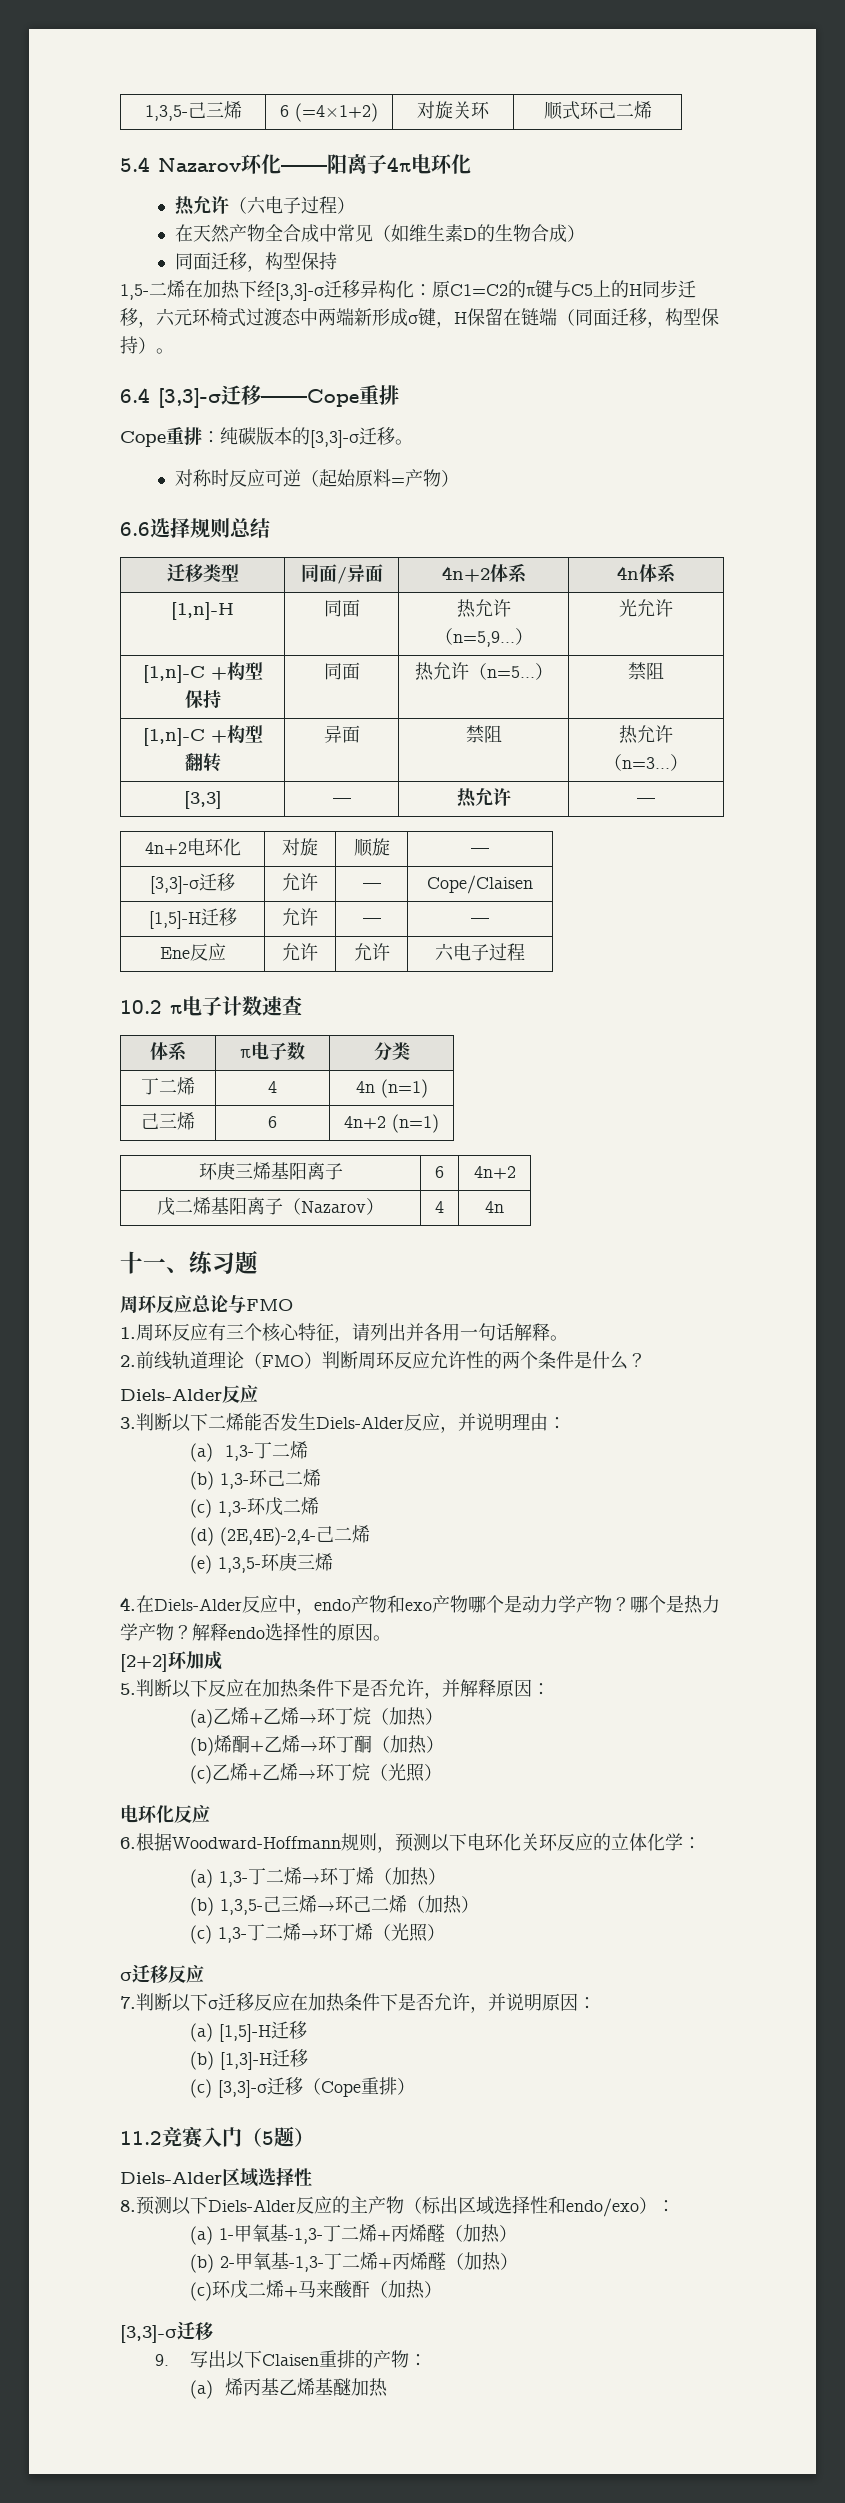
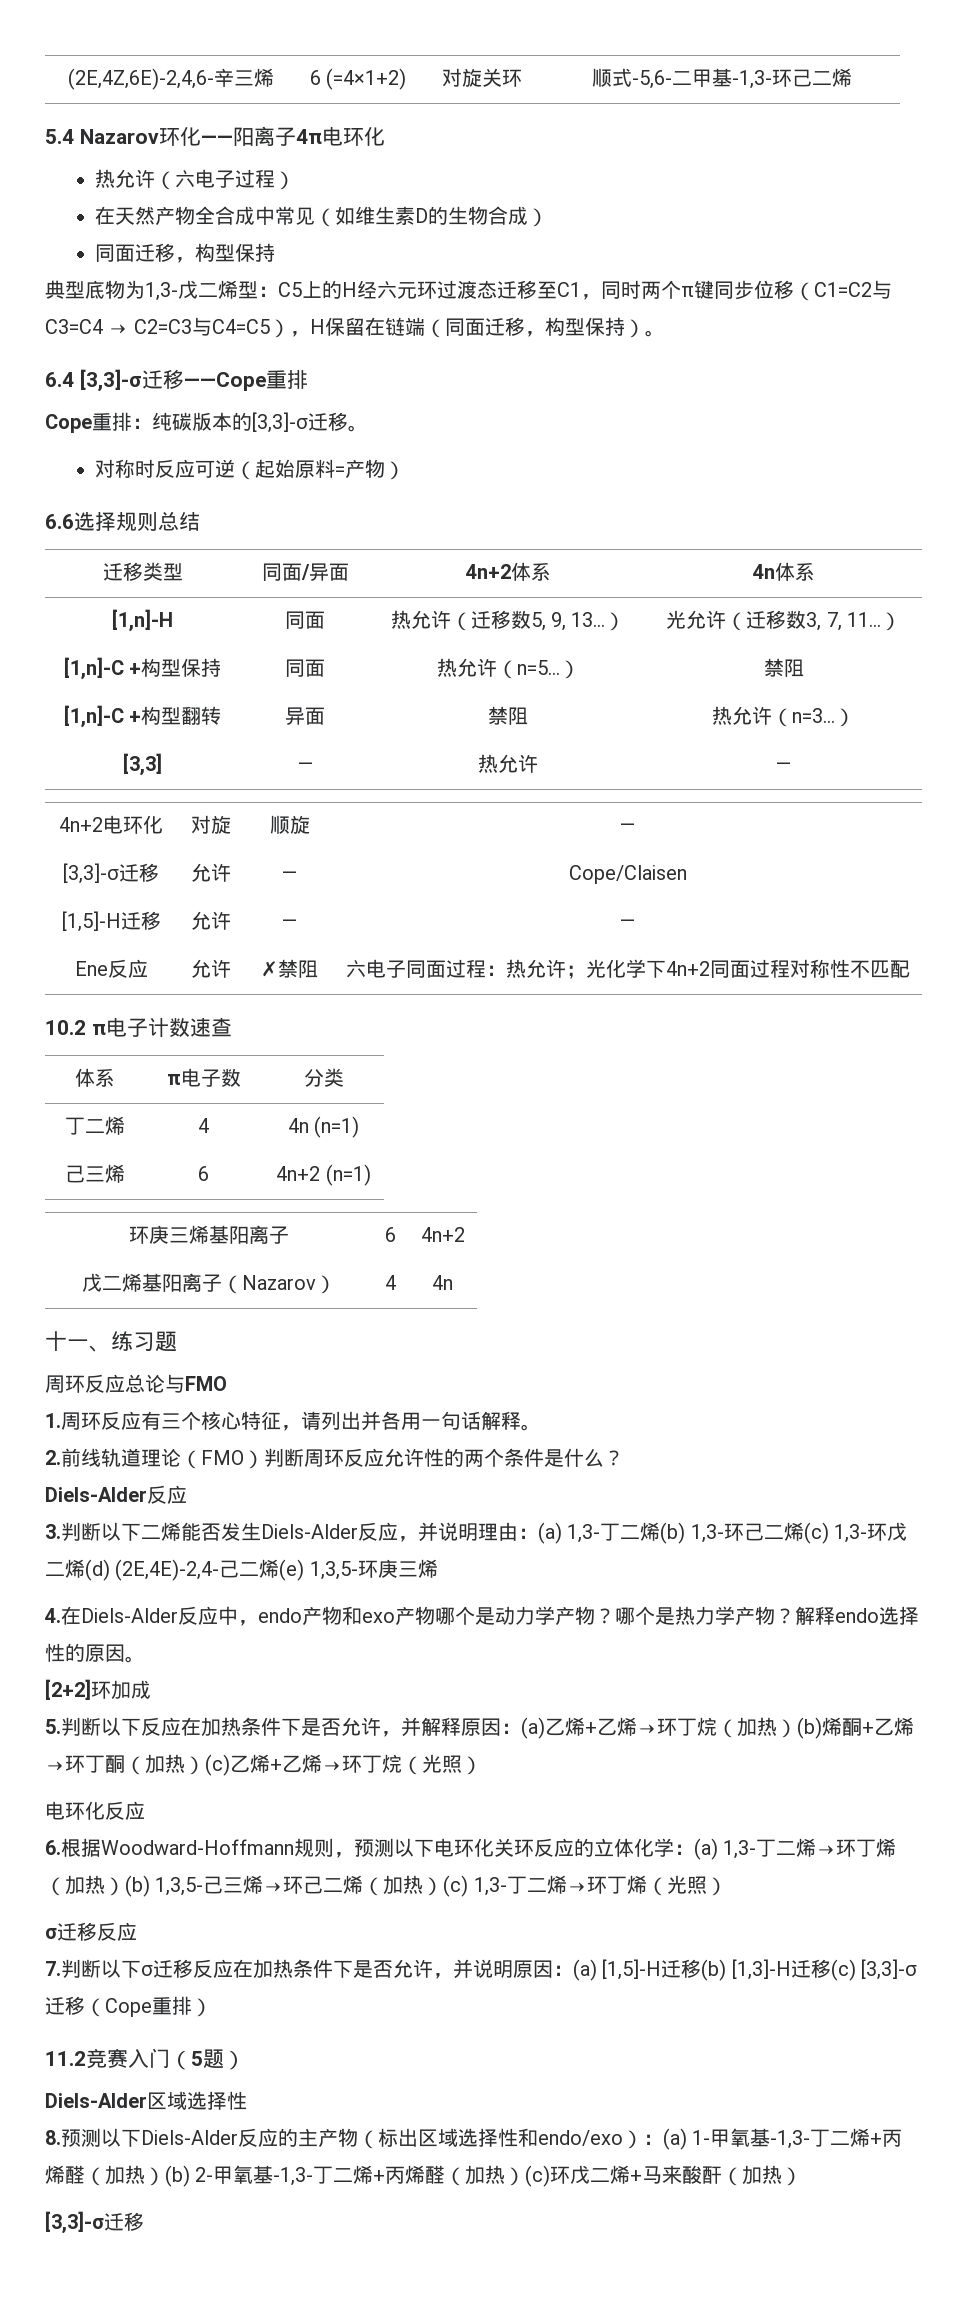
[144,102,206,121] 1,3,5-己 -> [68,68,234,90] (2E,4Z,6E)-2,4,6-辛
(580, 110) none -> [632,68,772,89] -5,6-二甲基-1,3-
[120,280,696,301] [120,308,436,328] 1,5-二烯在加热下经[3,3]-σ迁移异构化：原C1=C2的π键与C5上的H同步迁移，六元环椅式过渡态中两端新形成σ键 -> [45,280,892,301] [45,317,290,338] 典型底物为1,3-戊二烯型：C5上的H经六元环过渡态迁移至C1，同时两个π键同步位移（C1=C2与C3=C4 → C2=C3与C4=C5）
[452,628,533,647] [619,599,673,617] n=5,9…） | 光允许 -> [470,610,626,631] [666,610,901,631] 迁移数5, 9, 13…） | 光允许（迁移数3, 7, 11…）
[353,943,390,961] [435,943,525,961] 允许 | 六电子过程 -> [261,959,318,978] [345,959,910,979] ✗禁阻 | 六电子同面过程：热允许；光化学下4n+2同面过程对称性不匹配
[189,1441,308,1462] // (a) 1,3-丁二烯 // -> [538,1522,661,1544] (a) 1,3-丁二烯
(321, 1478) // -> (804, 1531) none
(319, 1506) // -> (85, 1568) none
(370, 1534) // -> (280, 1568) none
(550, 1689) // -> (521, 1728) none
(443, 1716) // -> (797, 1728) none
(444, 1744) // -> (205, 1765) none
(701, 1843) // -> (694, 1849) none
(446, 1876) // -> (125, 1886) none
(479, 1904) // -> (444, 1886) none
(596, 2003) // -> (573, 1970) none
(307, 2030) // -> (702, 1968) none
(308, 2058) // -> (831, 1968) none
(675, 2206) // -> (663, 2139) none
(517, 2233) // -> (165, 2176) none
(518, 2261) // -> (526, 2176) none
[154,2350,427,2369] [189,2378,388,2399] // 9.写出以下Claisen重排的产物： // (a)烯丙基乙烯基醚加热 -> (144, 2221) none

